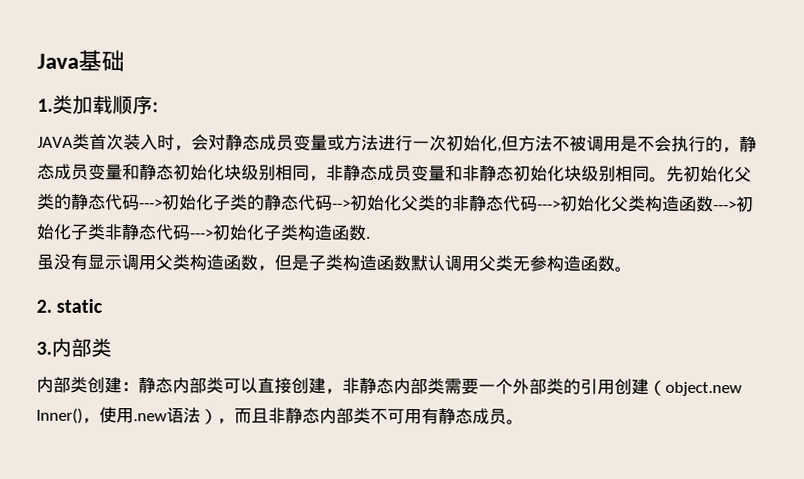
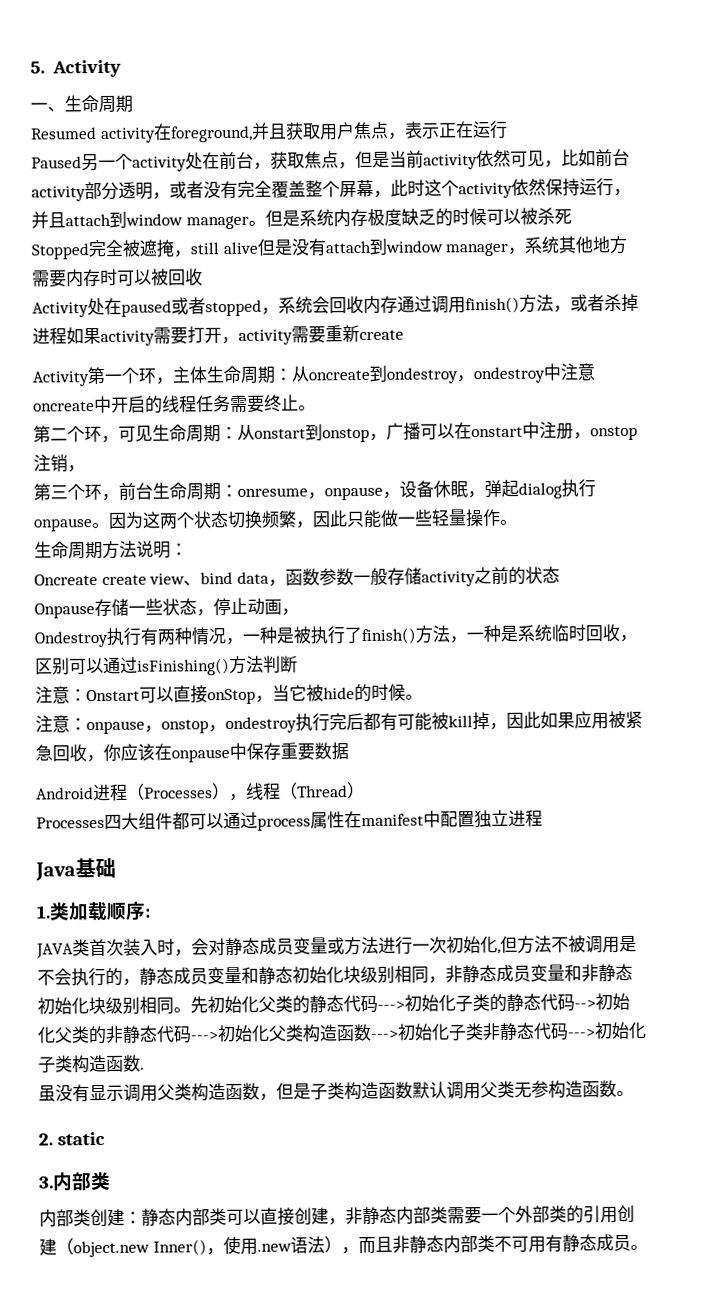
(37, 61) none -> [30,59,121,78] [30,94,133,114] [30,120,508,143] [31,148,630,172] [31,178,631,202] [31,207,572,230] [31,235,628,260] [32,268,203,288] [32,293,639,318] [32,325,404,346] [32,363,595,387] [33,394,316,414] [33,421,638,443] [33,454,85,473] [33,479,596,501] [33,508,518,532] [34,540,188,560] [34,566,560,587] [34,597,299,619] [34,624,637,648] [35,655,298,676] [35,683,423,705] [35,710,643,735] [35,742,349,763] [36,781,365,802] [36,809,543,831] 5. Activity // 一、生命周期 // Resumed activity在foreground,并且获取用户焦点，表示正在运行 // Paused另一个activity处在前台，获取焦点，但是当前activity依然可见，比如前台activity部分透明，或者没有完全覆盖整个屏幕，此时这个activity依然保持运行，并且attach到window manager。但是系统内存极度缺乏的时候可以被杀死 // Stopped完全被遮掩，still alive但是没有attach到window manager，系统其他地方需要内存时可以被回收 // Activity处在paused或者stopped，系统会回收内存通过调用finish()方法，或者杀掉进程如果activity需要打开，activity需要重新create // Activity第一个环，主体生命周期：从oncreate到ondestroy，ondestroy中注意oncreate中开启的线程任务需要终止。 // 第二个环，可见生命周期：从onstart到onstop，广播可以在onstart中注册，onstop注销， // 第三个环，前台生命周期：onresume，onpause，设备休眠，弹起dialog执行onpause。因为这两个状态切换频繁，因此只能做一些轻量操作。 // 生命周期方法说明： // Oncreate create view、bind data，函数参数一般存储activity之前的状态 // Onpause存储一些状态，停止动画， // Ondestroy执行有两种情况，一种是被执行了finish()方法，一种是系统临时回收，区别可以通过isFinishing()方法判断 // 注意：Onstart可以直接onStop，当它被hide的时候。 // 注意：onpause，onstop，ondestroy执行完后都有可能被kill掉，因此如果应用被紧急回收，你应该在onpause中保存重要数据 // Android进程（Processes），线程（Thread） // Processes四大组件都可以通过process属性在manifest中配置独立进程 //

